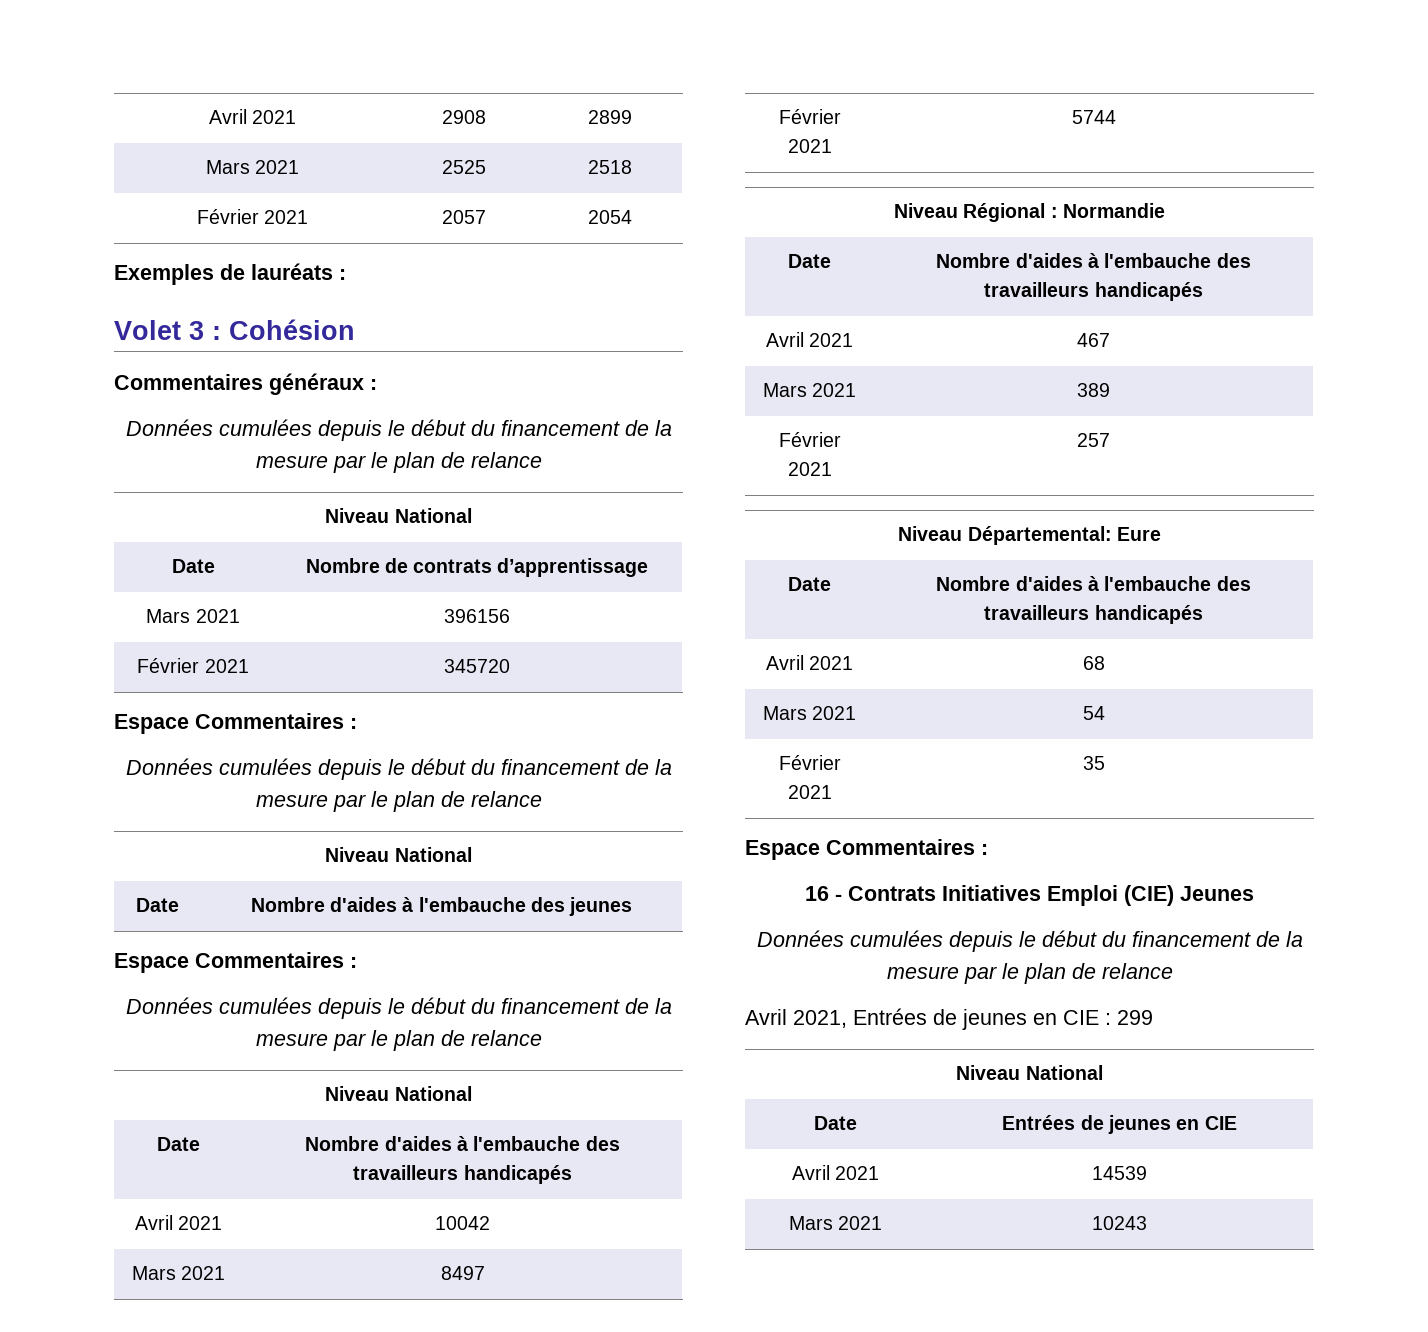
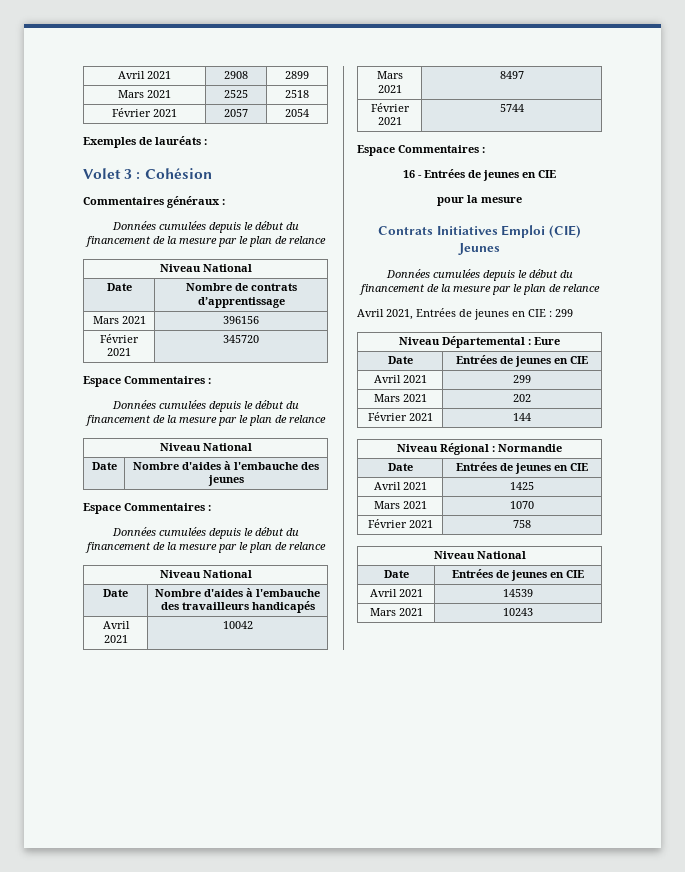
[894,203,1165,222] [788,254,831,268] [936,253,1251,268] [984,282,1203,301] [765,332,854,347] [1077,333,1110,347] [762,383,857,397] [1077,383,1110,397] [778,432,841,447] [787,462,832,476] [1077,433,1110,447] [898,526,1161,545] [788,577,831,591] [936,576,1251,591] [984,605,1203,624] [765,655,854,670] [1082,656,1105,670] [762,706,857,720] [1082,706,1105,720] [778,755,841,770] [787,785,832,799] [1082,756,1105,770] // Niveau Régional : Normandie // Date | Nombre d'aides à l'embauche des travailleurs handicapés // Avril 2021 | 467 // Mars 2021 | 389 // Février 2021 | 257 // Niveau Départemental: Eure // Date | Nombre d'aides à l'embauche des travailleurs handicapés // Avril 2021 | 68 // Mars 2021 | 54 // Février 2021 | 35 -> (524, 108) none
(842, 897) none -> [424,169,556,181] [437,195,522,206] Entrées de jeunes en CIE // pour la mesure //
(1153, 1017) none -> [399,336,560,348] [387,356,413,364] [456,355,588,367] [373,375,427,383] [513,375,531,383] [373,394,427,402] [513,394,531,402] [367,412,433,421] [513,413,531,421] [397,443,562,455] [387,463,413,471] [456,462,588,474] [373,482,427,490] [510,482,534,490] [373,501,427,509] [510,501,534,509] [367,519,433,528] [513,520,531,528] // Niveau Départemental : Eure // Date | Entrées de jeunes en CIE // Avril 2021 | 299 // Mars 2021 | 202 // Février 2021 | 144 // Niveau Régional : Normandie // Date | Entrées de jeunes en CIE // Avril 2021 | 1425 // Mars 2021 | 1070 // Février 2021 | 758

